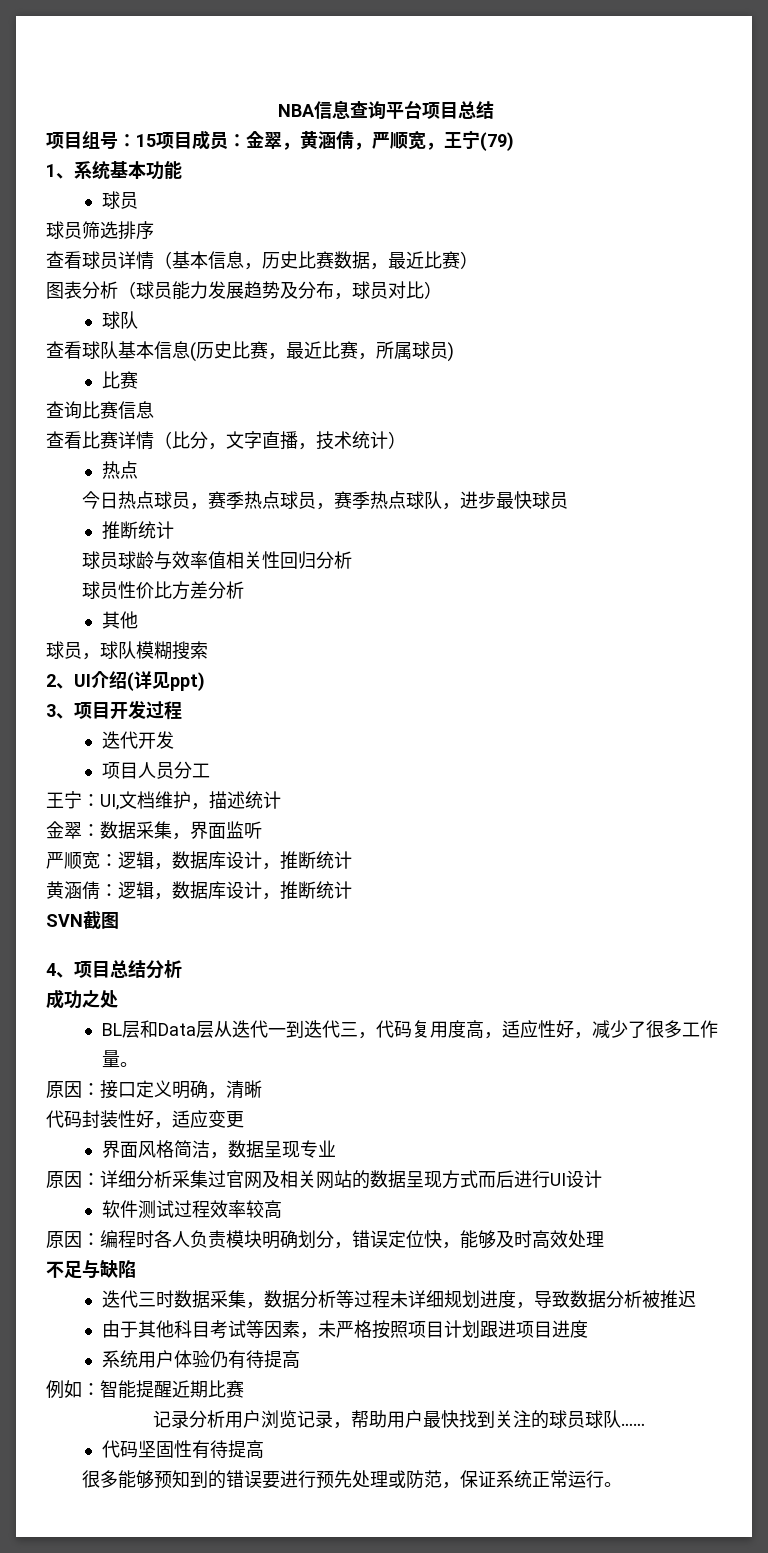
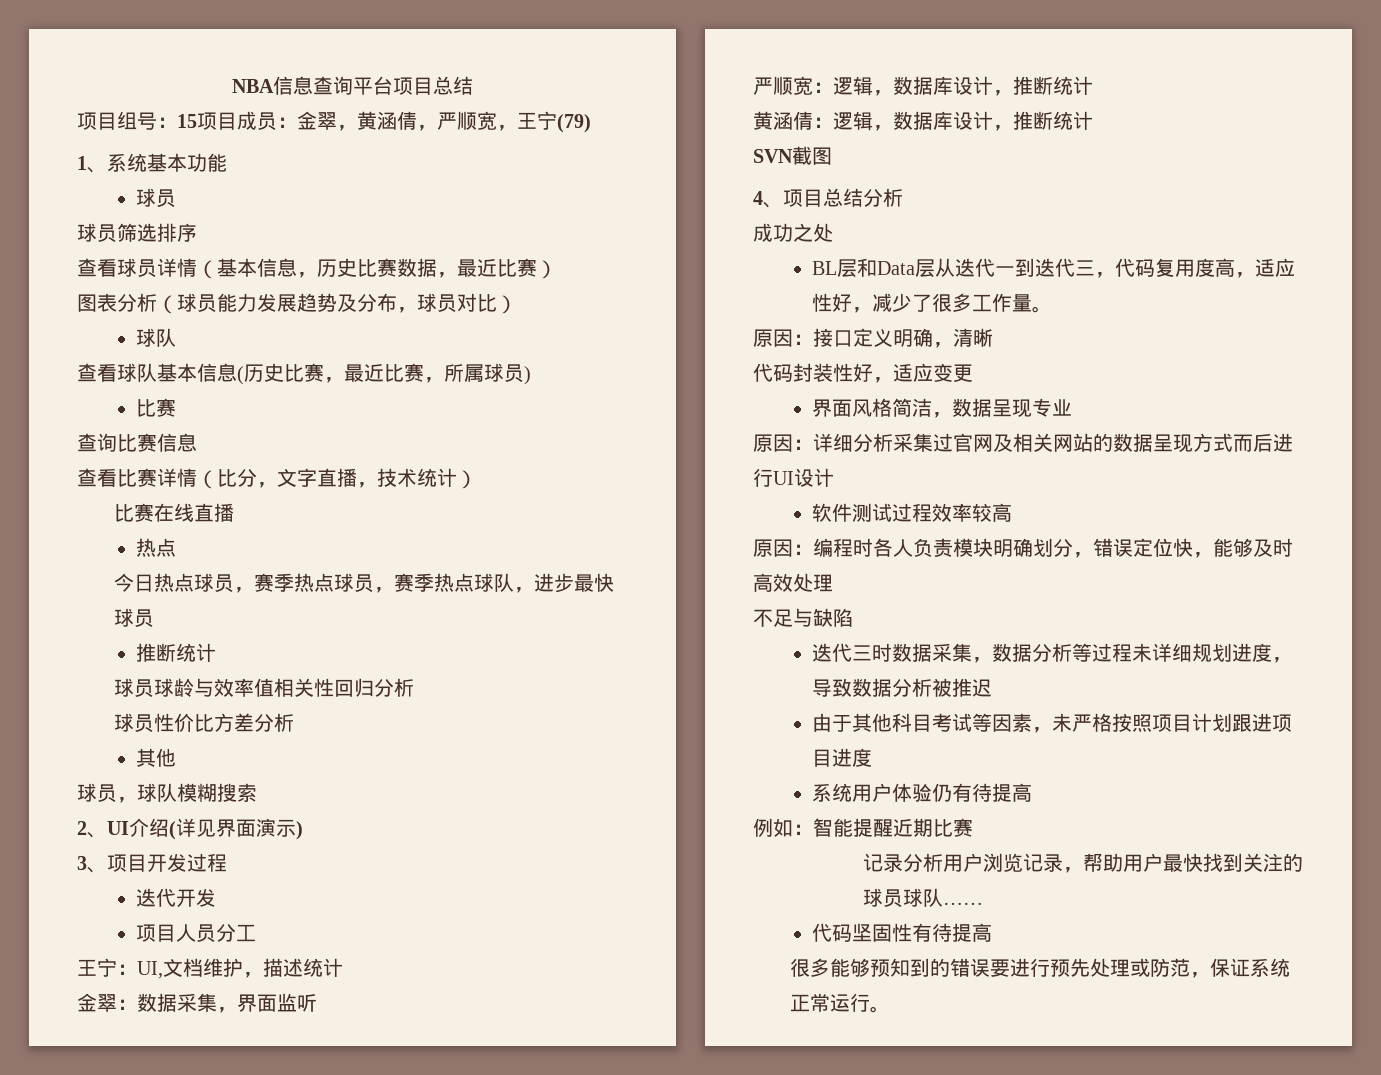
(406, 440) none -> [113,503,234,522] // 比赛在线直播
[170,672,205,691] ppt) -> [216,818,303,840] 界面演示)

